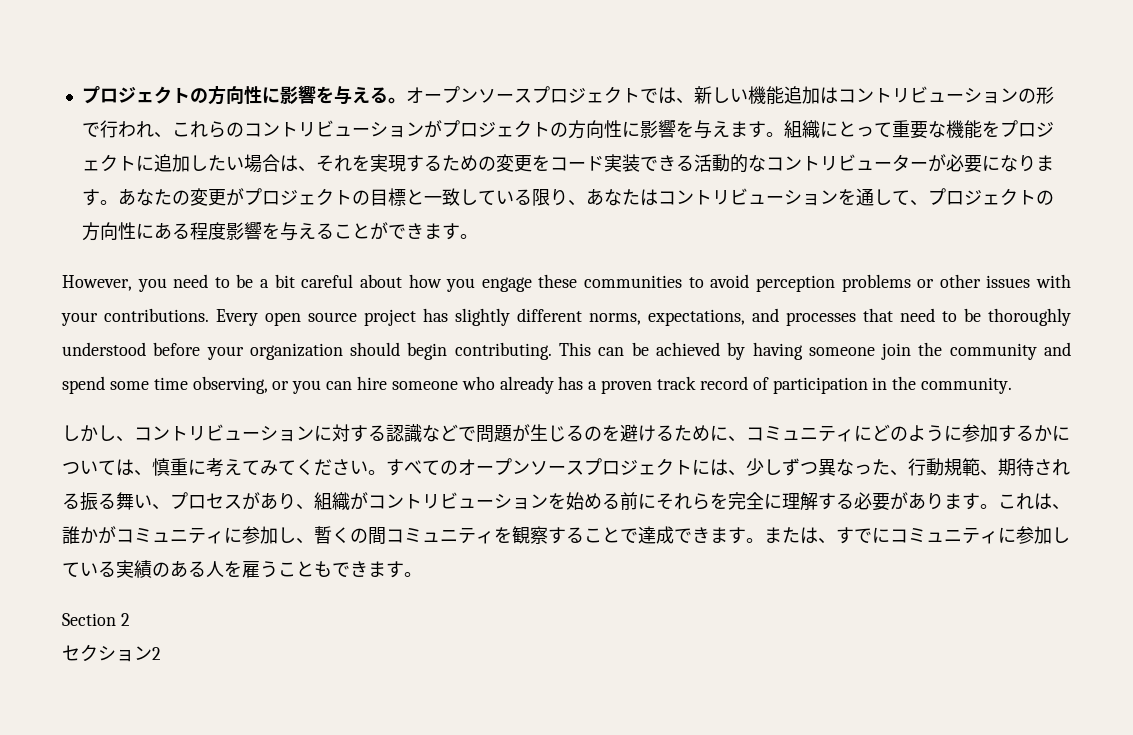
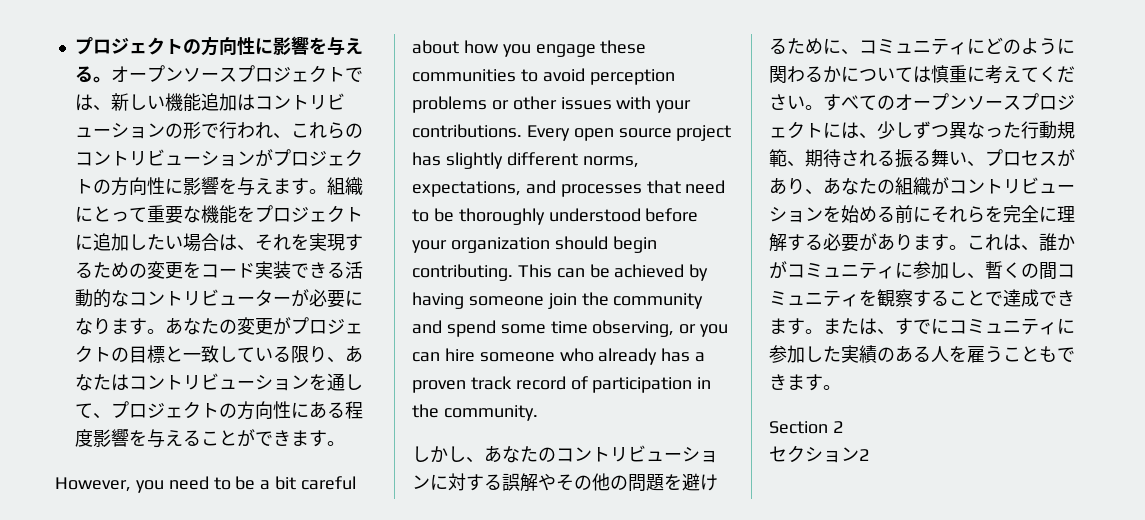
(134, 439) none -> [484,445,556,463] あなたの
[386,424,602,443] 認識などで問題が生じるの -> [502,473,664,492] 誤解やその他の問題
[962,424,1016,442] 参加す -> [769,66,805,83] 関わ
[134,470,152,476] 、 -> (931, 74) none
[260,460,296,476] みて -> (1039, 74) none
[890,470,908,476] 、 -> (1021, 130) none
(314, 507) none -> [823,177,895,195] あなたの
[62,561,116,577] ている -> [823,346,841,362] た

